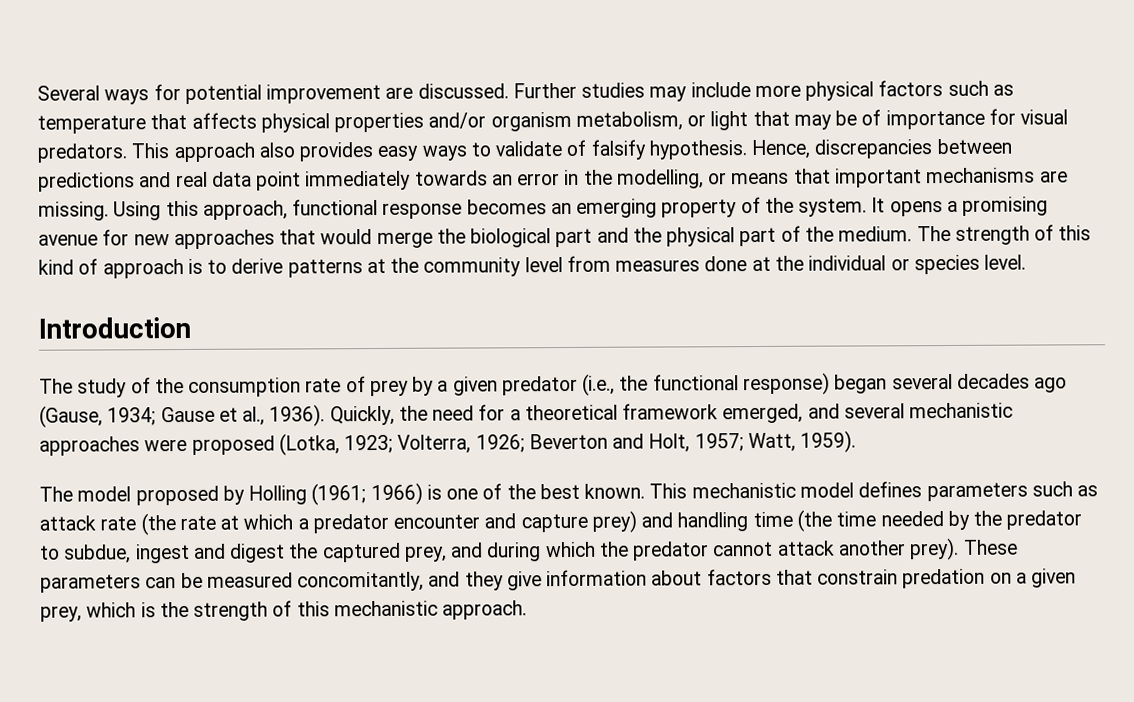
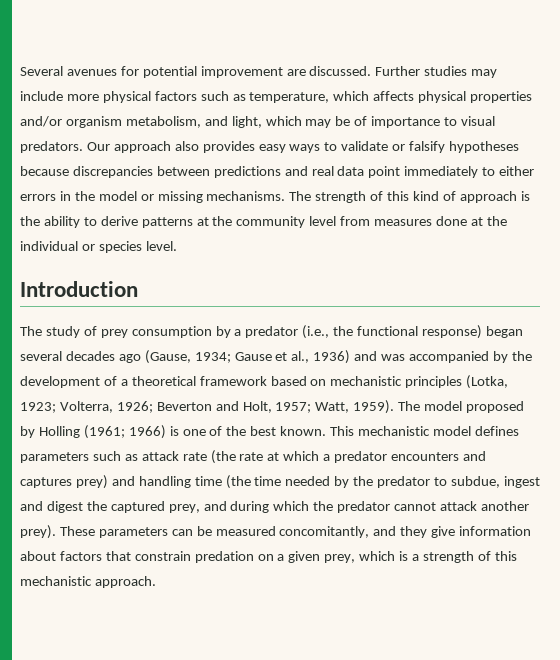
[104,89,150,105] ways -> [66,69,117,76] avenues
[37,113,188,134] temperature that -> [249,91,370,103] temperature, which
[687,110,790,131] or light that -> [204,116,302,128] and light, which
[988,108,1016,125] for -> [444,117,458,126] to
[131,143,170,159] This -> [86,142,110,151] Our
[566,139,811,160] of falsify hypothesis. Hence, -> [392,141,520,153] [20,166,69,176] or falsify hypotheses because
[414,167,1068,189] [38,196,1049,221] [38,225,913,250] towards an error in the modelling, or means that important mechanisms are missing. Using this approach, functional response becomes an emerging property of the system. It opens a promising avenue for new approaches that would merge the biological part and the physical part of the medium. -> [482,166,535,176] [20,191,286,203] to either errors in the model or missing mechanisms.
(203, 266) none -> [20,216,80,228] the ability
[154,376,409,397] the consumption rate of prey -> [100,326,212,338] prey consumption
[452,376,498,396] given -> (242, 332) none
[269,402,1014,427] [39,435,275,456] 1936). Quickly, the need for a theoretical framework emerged, and several mechanistic approaches were proposed -> [313,350,532,364] [20,376,463,388] 1936) and was accompanied by the development of a theoretical framework based on mechanistic principles
(857, 441) // -> (395, 407) none
[393,513,588,533] encounter and capture -> [391,451,486,461] [20,477,72,488] encounters and captures
[159,601,189,618] the -> [412,554,420,561] a

